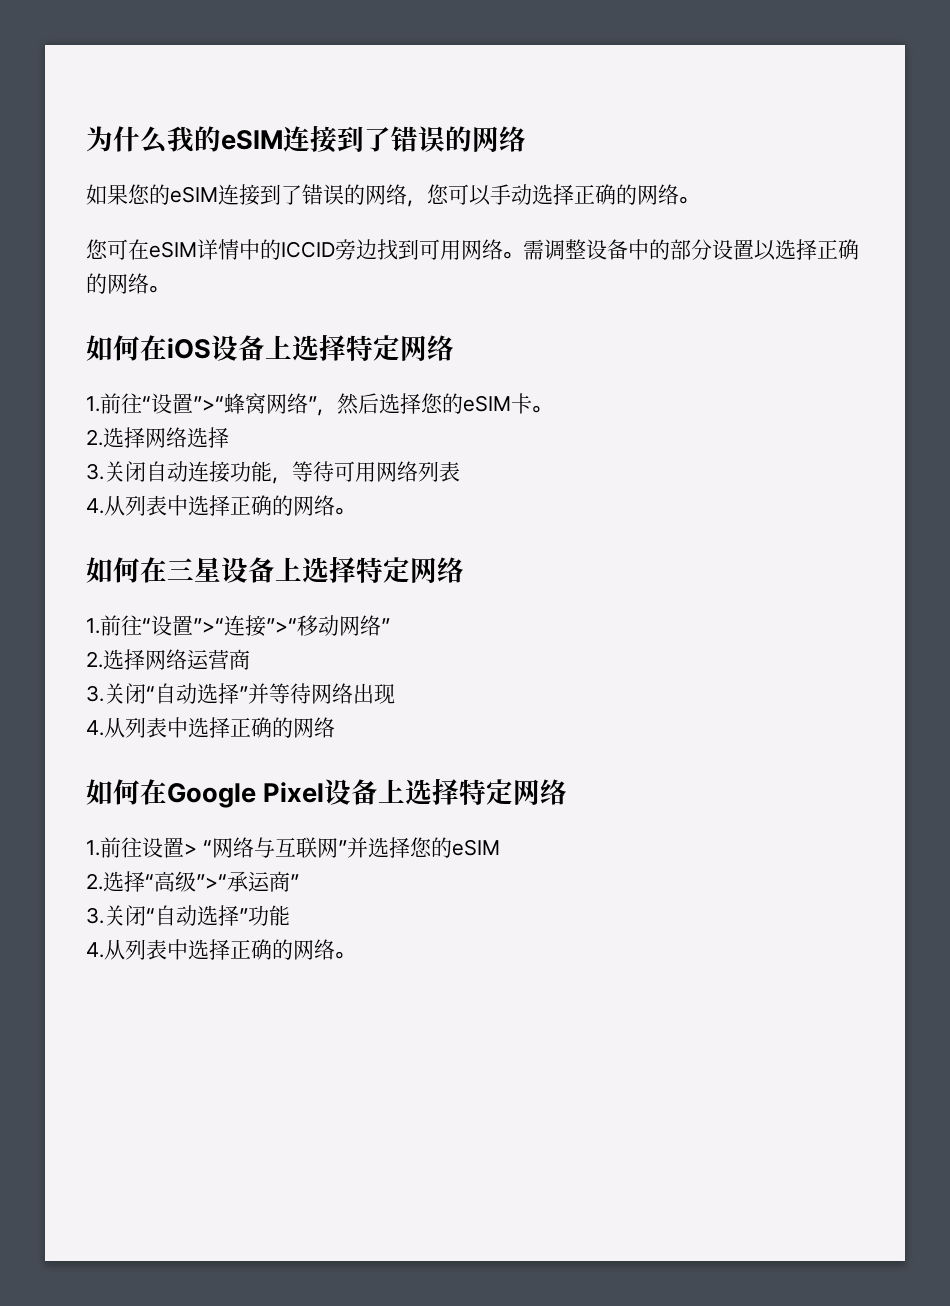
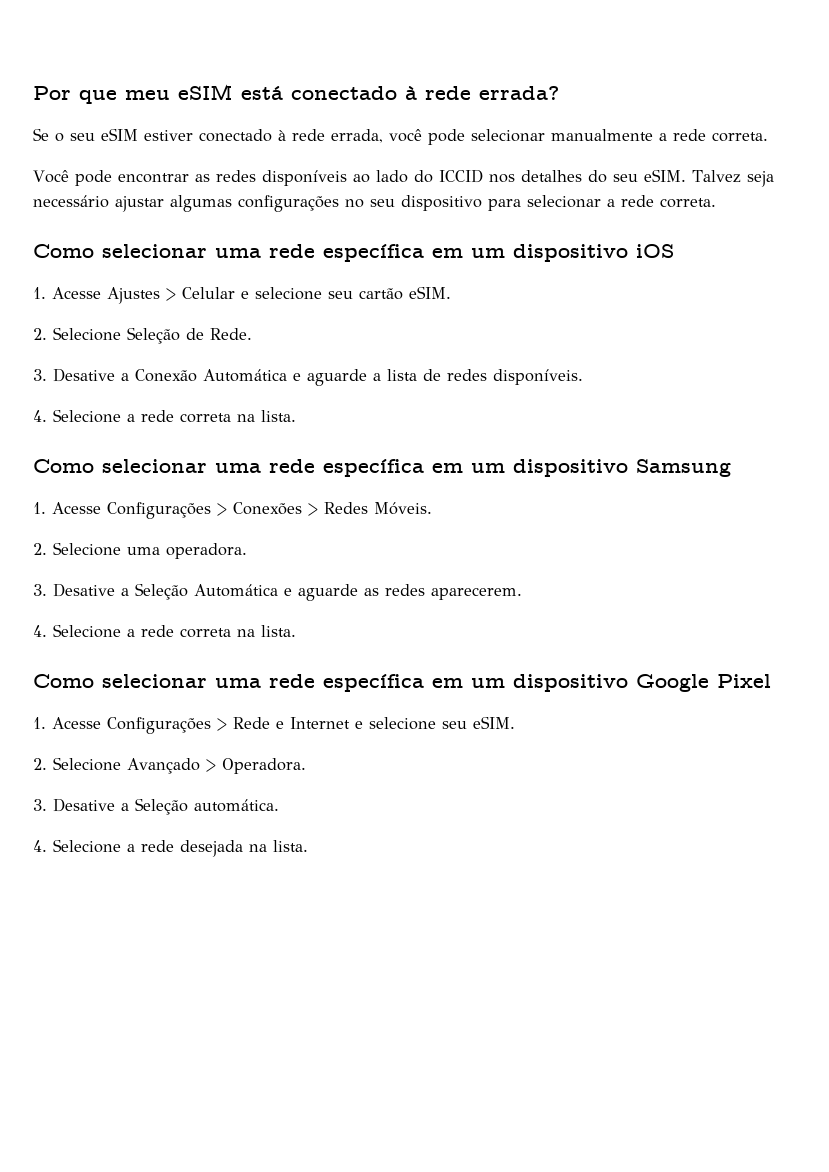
[86,125,526,154] [86,184,699,207] [86,239,859,261] [86,273,169,294] [86,334,454,361] [86,393,552,416] [86,427,229,448] [86,461,460,484] [86,495,355,516] [86,556,464,583] [86,615,390,637] [86,649,250,670] [86,683,395,704] [86,717,335,738] [86,778,568,808] [86,837,500,858] [86,871,299,892] [86,905,290,926] [86,939,355,960] 为什么我的eSIM连接到了错误的网络 // 如果您的eSIM连接到了错误的网络，您可以手动选择正确的网络。 // 您可在eSIM详情中的ICCID旁边找到可用网络。需调整设备中的部分设置以选择正确的网络。 // 如何在iOS设备上选择特定网络 // 1.前往“设置”>“蜂窝网络”，然后选择您的eSIM卡。 // 2.选择网络选择 // 3.关闭自动连接功能，等待可用网络列表 // 4.从列表中选择正确的网络。 // 如何在三星设备上选择特定网络 // 1.前往“设置”>“连接”>“移动网络” // 2.选择网络运营商 // 3.关闭“自动选择”并等待网络出现 // 4.从列表中选择正确的网络 // 如何在Google Pixel设备上选择特定网络 // 1.前往设置> “网络与互联网”并选择您的eSIM // 2.选择“高级”>“承运商” // 3.关闭“自动选择”功能 // 4.从列表中选择正确的网络。 -> [33,84,559,104] [33,128,768,145] [33,169,774,187] [33,195,716,212] [33,244,674,262] [33,286,451,304] [33,327,252,344] [33,368,583,386] [33,409,296,423] [33,459,731,477] [33,502,432,519] [33,542,247,559] [33,583,522,601] [33,624,296,638] [33,674,771,692] [33,716,515,734] [33,757,306,774] [33,798,279,815] [33,839,308,857] Por que meu eSIM está conectado à rede errada? // Se o seu eSIM estiver conectado à rede errada, você pode selecionar manualmente a rede correta. // Você pode encontrar as redes disponíveis ao lado do ICCID nos detalhes do seu eSIM. Talvez seja necessário ajustar algumas configurações no seu dispositivo para selecionar a rede correta. // Como selecionar uma rede específica em um dispositivo iOS // 1. Acesse Ajustes > Celular e selecione seu cartão eSIM. // 2. Selecione Seleção de Rede. // 3. Desative a Conexão Automática e aguarde a lista de redes disponíveis. // 4. Selecione a rede correta na lista. // Como selecionar uma rede específica em um dispositivo Samsung // 1. Acesse Configurações > Conexões > Redes Móveis. // 2. Selecione uma operadora. // 3. Desative a Seleção Automática e aguarde as redes aparecerem. // 4. Selecione a rede correta na lista. // Como selecionar uma rede específica em um dispositivo Google Pixel // 1. Acesse Configurações > Rede e Internet e selecione seu eSIM. // 2. Selecione Avançado > Operadora. // 3. Desative a Seleção automática. // 4. Selecione a rede desejada na lista.

